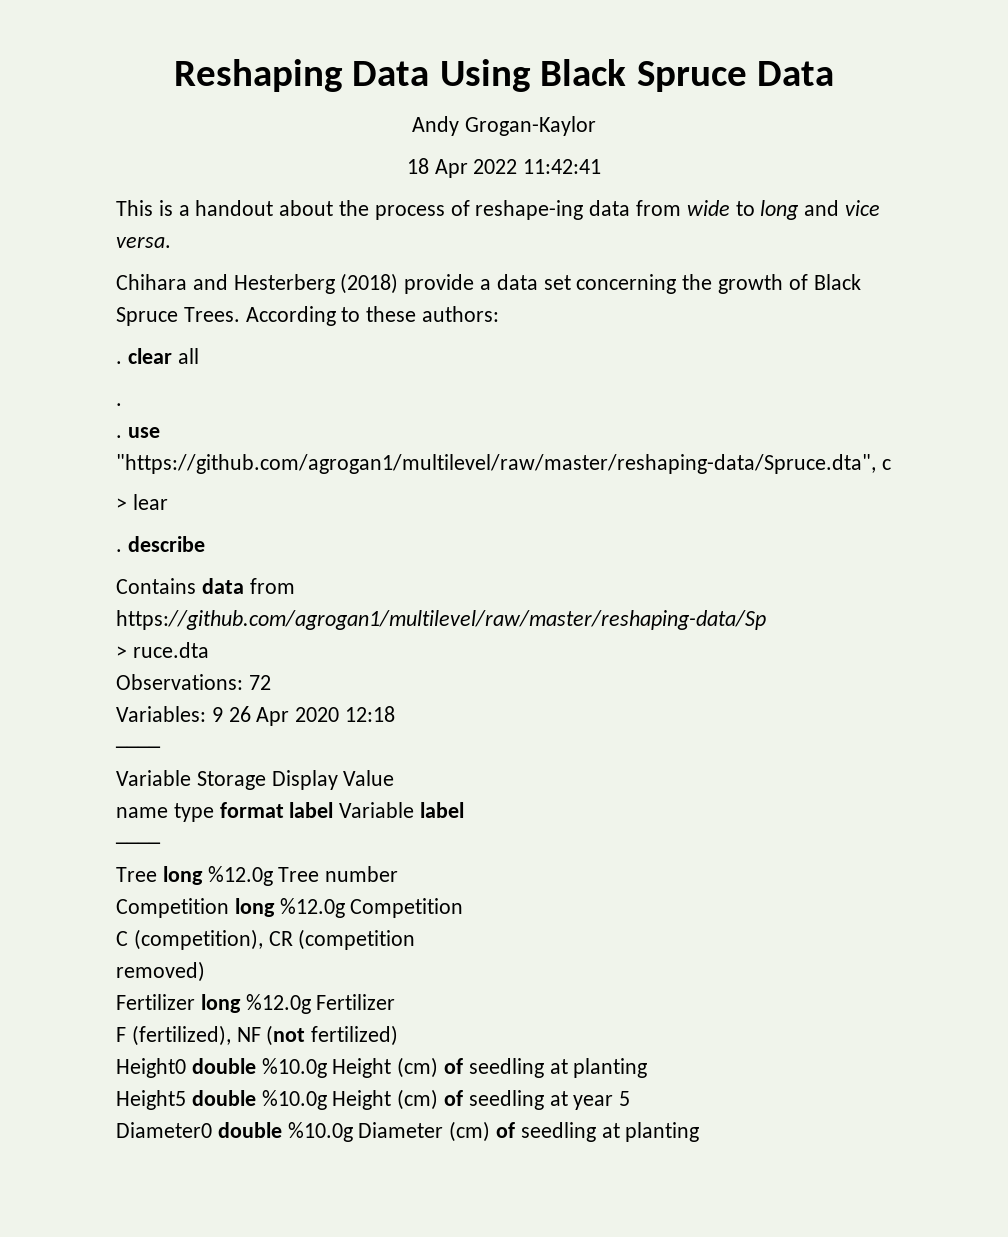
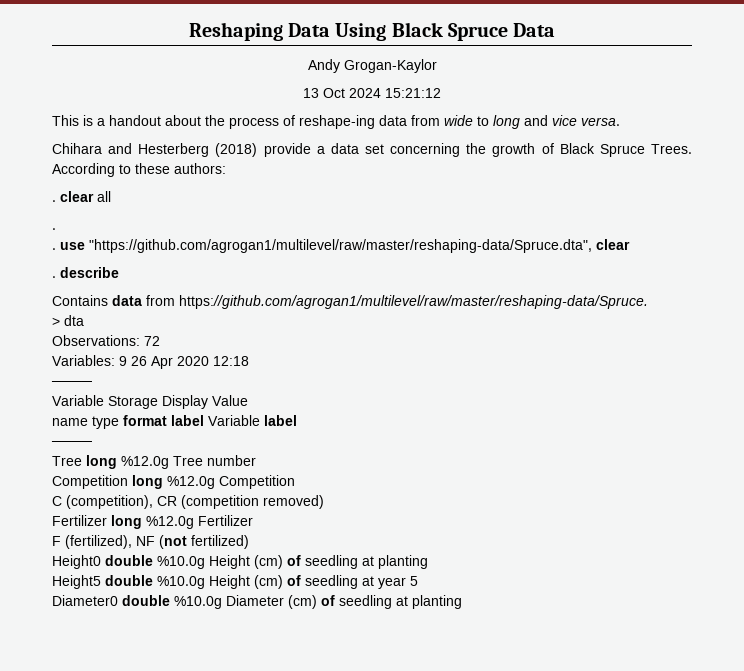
[406,158,602,178] 18 Apr 2022 11:42:41 -> [303,88,441,98] 13 Oct 2024 15:21:12
[881,459,891,470] [116,494,168,510] c // > lear -> [596,239,630,250] clear
[116,610,766,630] [116,642,209,658] https://github.com/agrogan1/multilevel/raw/master/reshaping-data/Sp // > ruce.dta -> [179,295,648,309] [52,315,84,326] https://github.com/agrogan1/multilevel/raw/master/reshaping-data/Spruce. // > dta
(416, 939) // -> (259, 502) none

